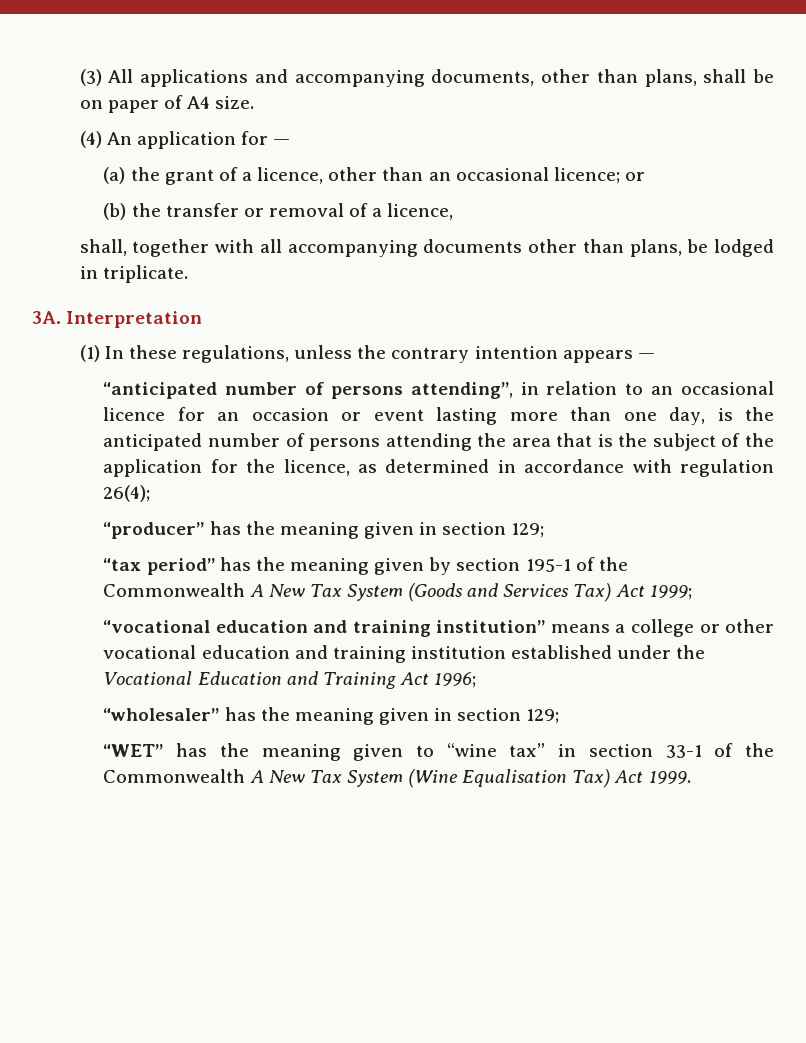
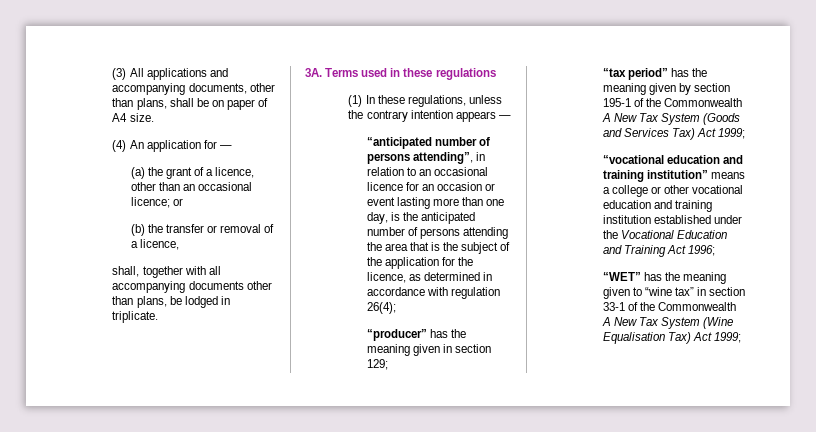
[66,311,203,328] Interpretation -> [325,68,496,80] Terms used in these regulations
[103,707,560,725] // “wholesaler” has the meaning given in section 129; -> (716, 250) none
[648,771,691,784] 1999. -> [714,332,742,343] 1999;

